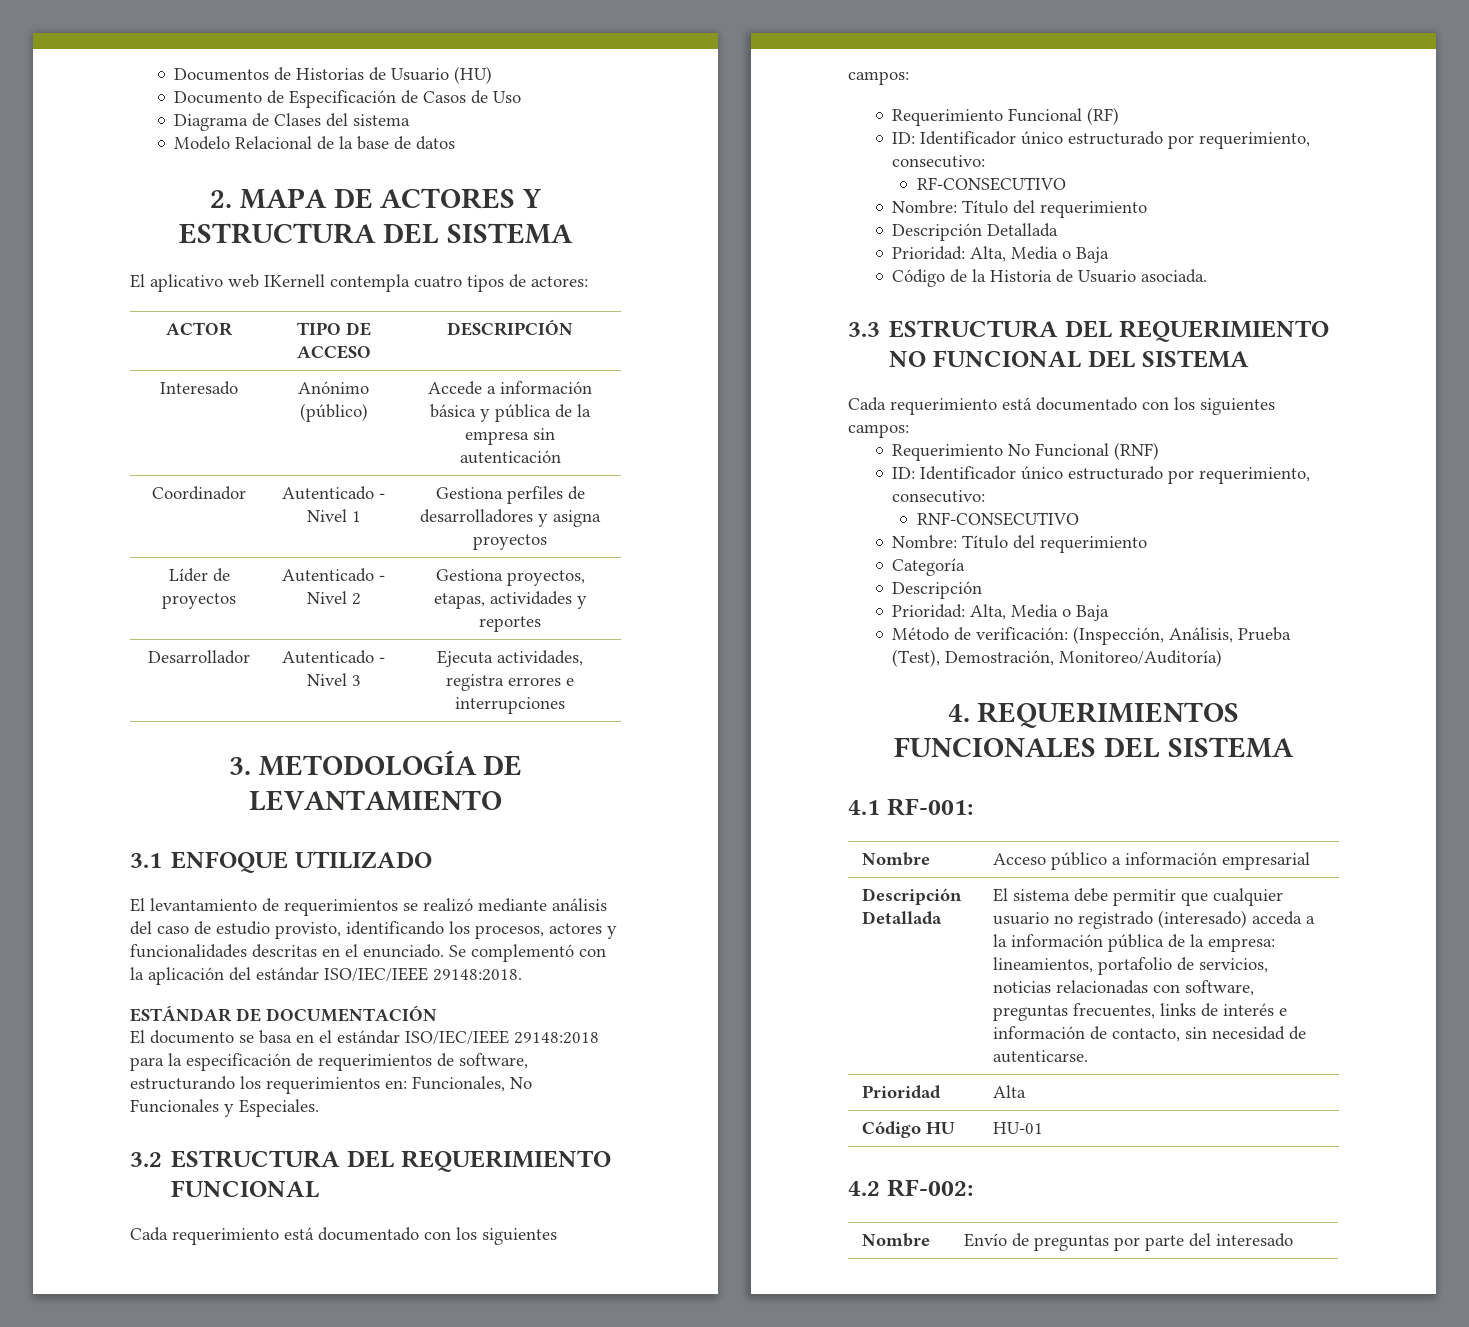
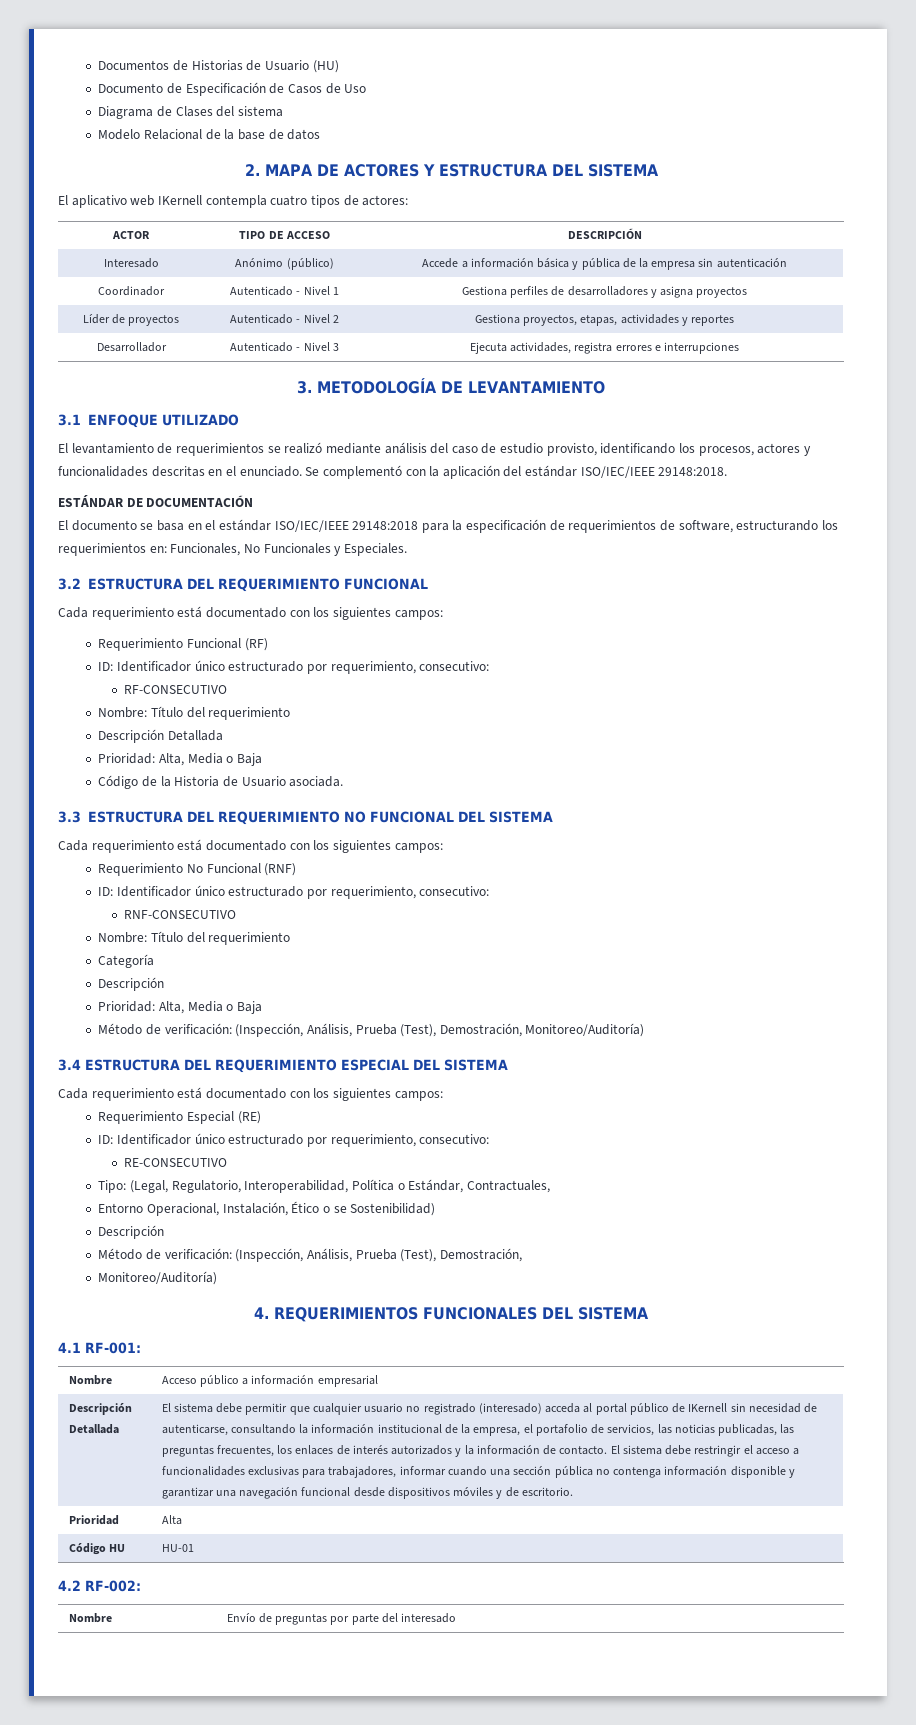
(1223, 658) none -> [58,1059,508,1073] [58,1087,443,1101] [98,1111,261,1124] [98,1133,490,1147] [123,1158,227,1167] [98,1179,550,1193] [98,1201,436,1216] [98,1225,165,1239] [98,1248,522,1262] [98,1271,218,1285] // 3.4 ESTRUCTURA DEL REQUERIMIENTO ESPECIAL DEL SISTEMA // Cada requerimiento está documentado con los siguientes campos: // Requerimiento Especial (RE) // ID: Identificador único estructurado por requerimiento, consecutivo: // RE-CONSECUTIVO // Tipo: (Legal, Regulatorio, Interoperabilidad, Política o Estándar, Contractuales, // Entorno Operacional, Instalación, Ético o se Sostenibilidad) // Descripción // Método de verificación: (Inspección, Análisis, Prueba (Test), Demostración, // Monitoreo/Auditoría)
[1305,916,1315,924] [992,934,1275,952] [992,957,1093,973] a la información pública de la empresa: lineamientos, -> [583,1403,817,1415] [161,1424,533,1436] al portal público de IKernell sin necesidad de autenticarse, consultando la información institucional de la empresa, el
[992,980,1254,996] [992,1003,1287,1021] [992,1026,1306,1042] [992,1050,1088,1063] noticias relacionadas con software, preguntas frecuentes, links de interés e información de contacto, sin necesidad de autenticarse. -> [657,1424,795,1436] [161,1445,799,1457] [161,1466,795,1478] [161,1487,573,1499] las noticias publicadas, las preguntas frecuentes, los enlaces de interés autorizados y la información de contacto. El sistema debe restringir el acceso a funcionalidades exclusivas para trabajadores, informar cuando una sección pública no contenga información disponible y garantizar una navegación funcional desde dispositivos móviles y de escritorio.

